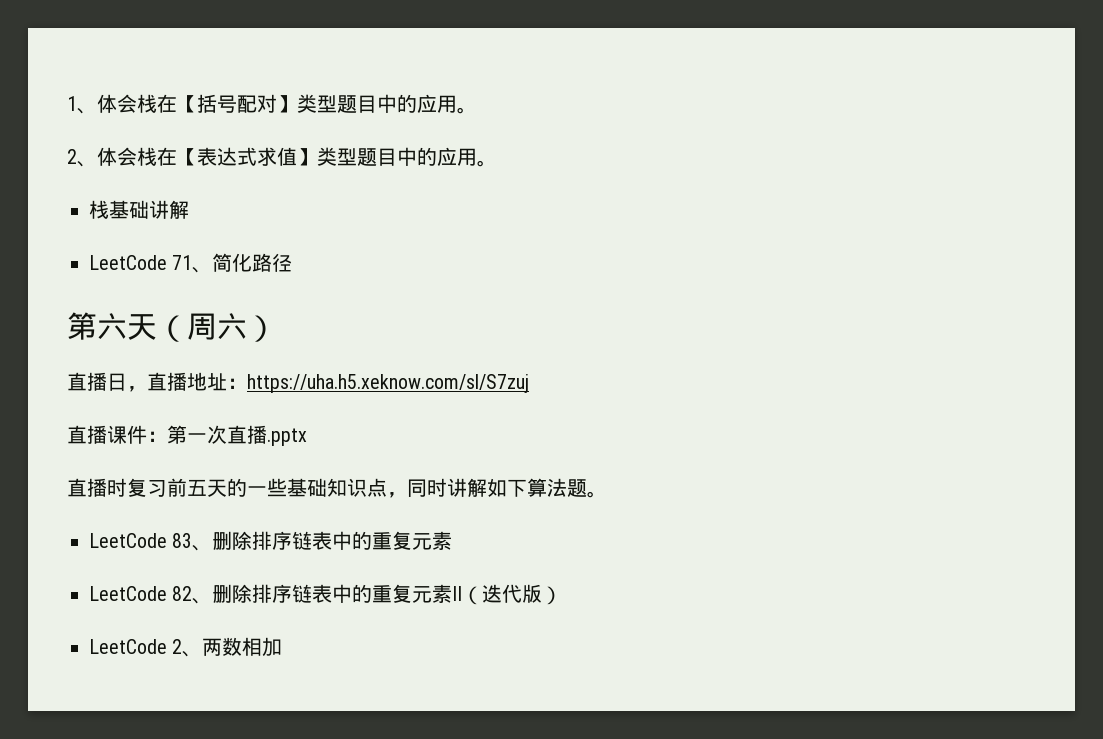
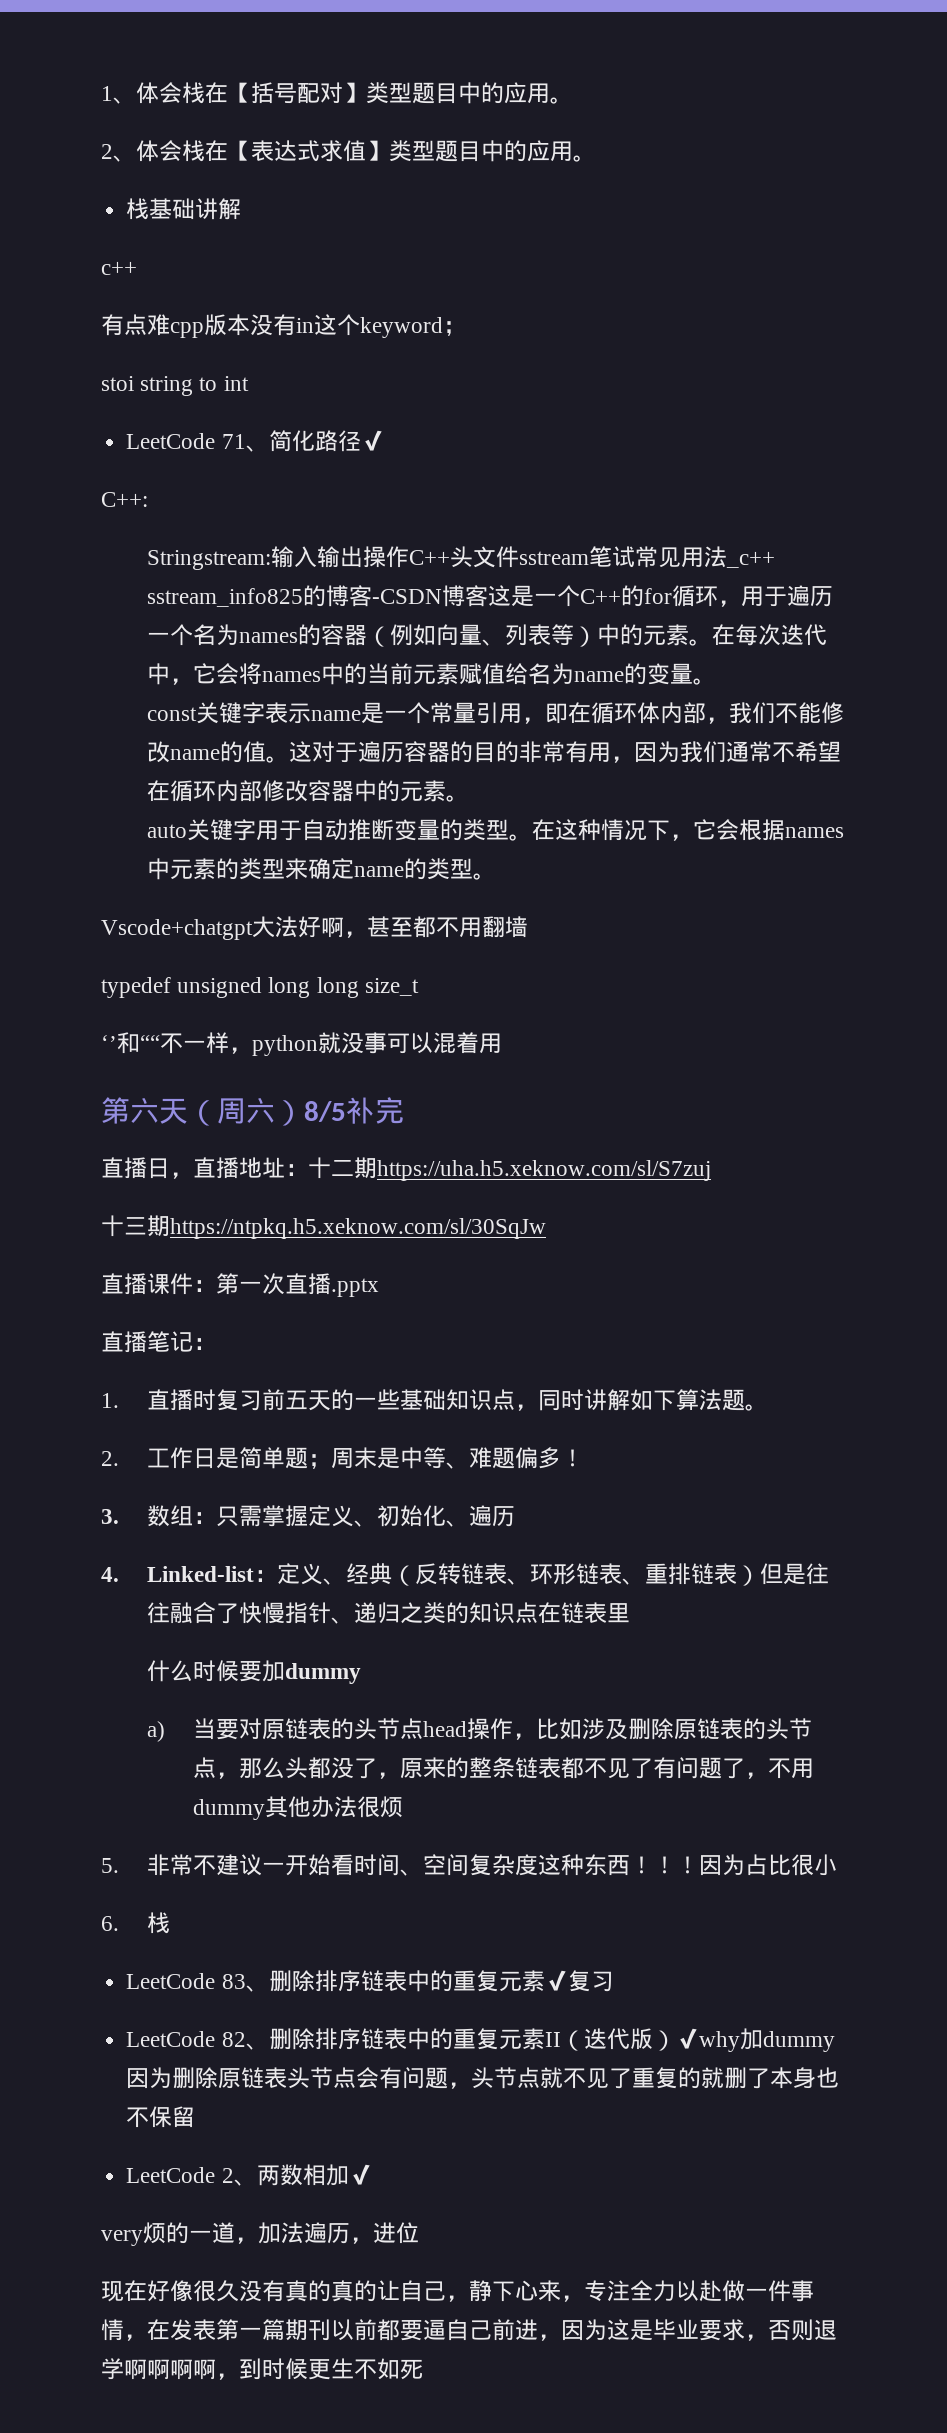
(189, 209) none -> [101,261,137,275] [101,314,466,338] [101,376,249,396] // c++ // 有点难cpp版本没有in这个keyword； // stoi string to int
(293, 262) none -> [360,430,384,451] [101,492,148,507] [146,546,775,570] [146,585,833,607] [146,624,827,647] [146,663,716,685] [146,702,844,724] [146,741,841,763] [146,780,469,802] [146,819,844,841] [146,858,496,880] [101,916,528,940] [101,977,419,998] [101,1032,502,1056] ✔ // C++: // Stringstream:输入输出操作C++头文件sstream笔试常见用法_c++ sstream_info825的博客-CSDN博客这是一个C++的for循环，用于遍历一个名为names的容器（例如向量、列表等）中的元素。在每次迭代中，它会将names中的当前元素赋值给名为name的变量。 // const关键字表示name是一个常量引用，即在循环体内部，我们不能修改name的值。这对于遍历容器的目的非常有用，因为我们通常不希望在循环内部修改容器中的元素。 // auto关键字用于自动推断变量的类型。在这种情况下，它会根据names中元素的类型来确定name的类型。 // Vscode+chatgpt大法好啊，甚至都不用翻墙 // typedef unsigned long long size_t // ‘’和““不一样，python就没事可以混着用
(277, 328) none -> [304,1097,404,1124] 8/5补完
(247, 383) none -> [308,1157,377,1179] 十二期
(529, 383) none -> [101,1215,546,1239] // 十三期https://ntpkq.h5.xeknow.com/sl/30SqJw
(107, 487) none -> [147,1331,216,1352] [101,1389,193,1411] 笔记： // 1.直播
(607, 494) none -> [101,1447,584,1469] [101,1505,515,1527] [101,1563,829,1586] [146,1602,630,1624] [146,1660,361,1684] [146,1718,812,1742] [192,1757,814,1779] [192,1796,403,1820] [101,1854,837,1876] [101,1912,170,1934] // 2.工作日是简单题；周末是中等、难题偏多！ // 3.数组：只需掌握定义、初始化、遍历 // 4. Linked-list：定义、经典（反转链表、环形链表、重排链表）但是往往融合了快慢指针、递归之类的知识点在链表里 // 什么时候要加dummy // a)当要对原链表的头节点head操作，比如涉及删除原链表的头节点，那么头都没了，原来的整条链表都不见了有问题了，不用dummy其他办法很烦 // 5.非常不建议一开始看时间、空间复杂度这种东西！！！因为占比很小 // 6.栈
(453, 540) none -> [544,1970,614,1992] ✔复习
(563, 595) none -> [675,2028,835,2052] [126,2067,840,2089] [126,2106,196,2128] ✔why加dummy因为删除原链表头节点会有问题，头节点就不见了重复的就删了本身也不保留
(283, 647) none -> [348,2164,372,2185] [101,2222,419,2246] [101,2280,814,2302] [101,2319,837,2341] [101,2358,423,2380] ✔ // very烦的一道，加法遍历，进位 // 现在好像很久没有真的真的让自己，静下心来，专注全力以赴做一件事情，在发表第一篇期刊以前都要逼自己前进，因为这是毕业要求，否则退学啊啊啊啊，到时候更生不如死

